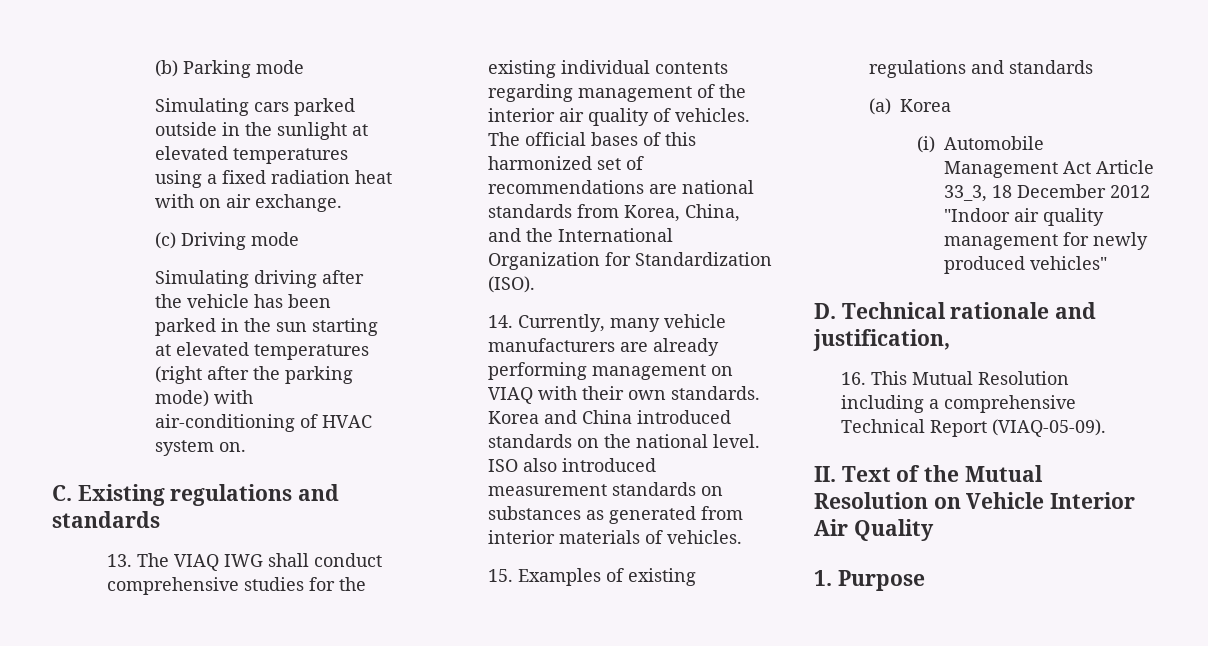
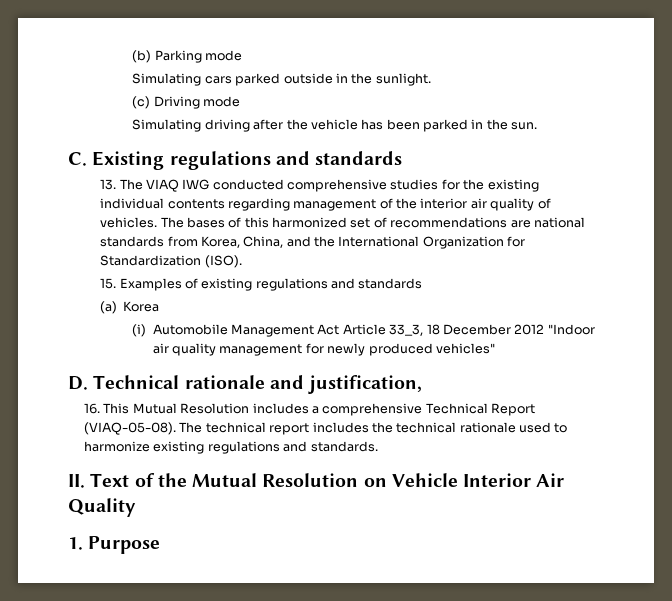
[276,122,368,140] [154,146,348,164] [154,170,392,188] [154,194,342,212] sunlight at elevated temperatures using a fixed radiation heat with on air exchange. -> [375,73,431,86] sunlight.
[275,318,378,336] [154,342,369,360] [154,366,353,384] [154,390,253,407] [154,414,372,432] [154,440,246,456] sun starting at elevated temperatures (right after the parking mode) with air-conditioning of HVAC system on. -> [511,122,538,130] sun.
[267,553,382,567] shall conduct -> [212,179,284,190] conducted
[524,132,586,146] official -> (184, 222) none
[487,314,726,332] [487,338,719,356] [487,362,733,380] [487,386,760,404] [487,410,731,424] [487,434,760,448] [487,458,656,472] [487,482,723,496] [487,506,743,524] [487,530,742,544] // 14. Currently, many vehicle manufacturers are already performing management on VIAQ with their own standards. Korea and China introduced standards on the national level. ISO also introduced measurement standards on substances as generated from interior materials of vehicles. -> (242, 261) none
[841,395,925,413] including -> [252,403,309,414] includes
[992,419,1107,437] (VIAQ-05-09). -> [84,422,568,435] [84,441,378,454] (VIAQ-05-08). The technical report includes the technical rationale used to harmonize existing regulations and standards.

